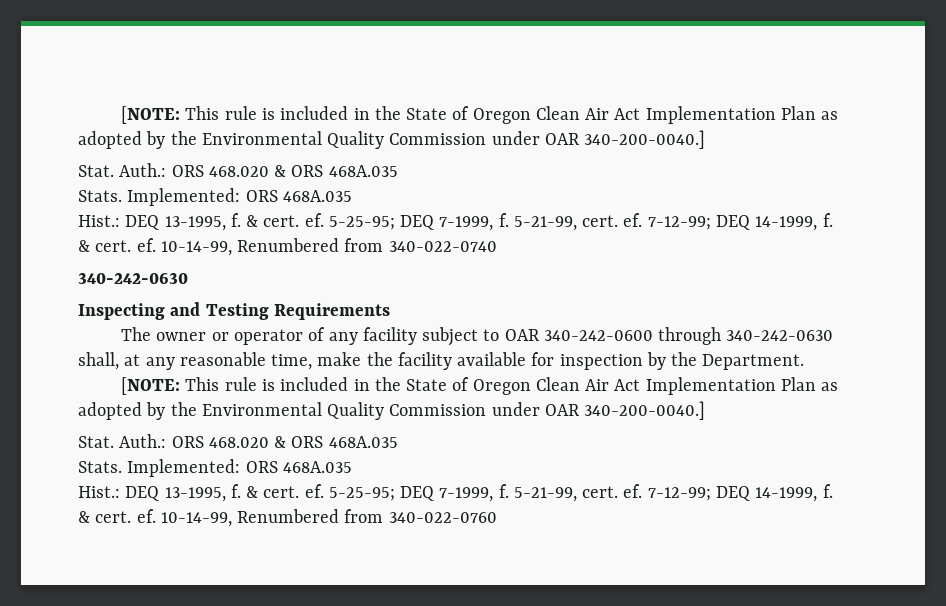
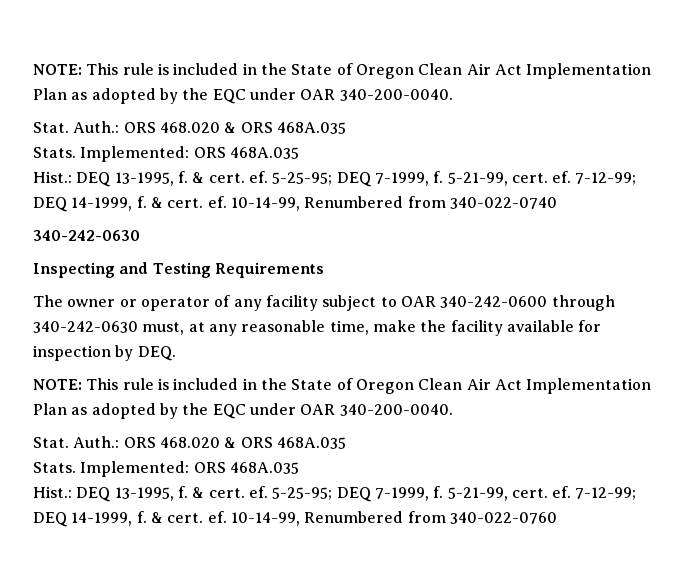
[121,106,181,124] [NOTE: -> [33,64,82,75] NOTE:
[201,130,706,149] Environmental Quality Commission under OAR 340-200-0040.] -> [212,88,453,104] EQC under OAR 340-200-0040.
[78,352,119,370] shall, -> [142,322,185,335] must,
[671,352,805,370] [121,377,181,395] the Department. // [NOTE: -> [137,346,176,361] [33,379,82,390] DEQ. // NOTE:
[201,401,706,420] Environmental Quality Commission under OAR 340-200-0040.] -> [212,403,453,419] EQC under OAR 340-200-0040.

